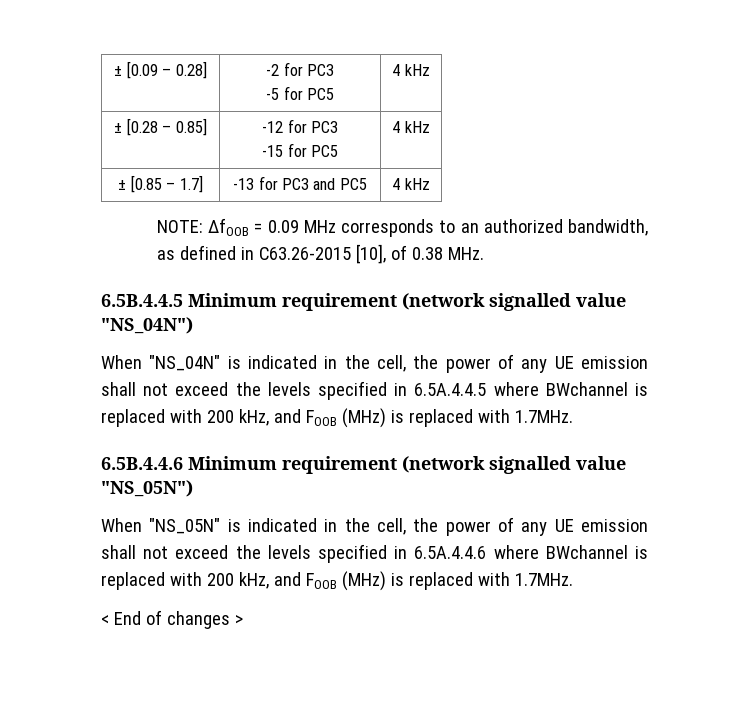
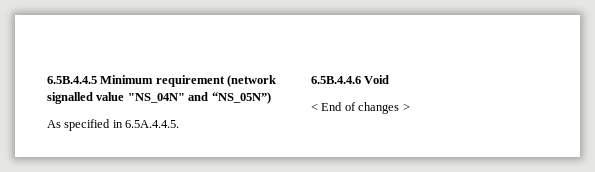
[114,61,207,79] [266,62,334,76] [266,86,334,100] [392,64,430,76] [114,118,207,136] [262,119,338,133] [262,143,338,157] [392,121,430,133] [118,175,203,193] [233,176,367,190] [392,178,430,190] [156,218,649,237] [156,244,484,264] ± [0.09 – 0.28] | -2 for PC3 // -5 for PC5 | 4 kHz // ± [0.28 – 0.85] | -12 for PC3 // -15 for PC5 | 4 kHz // ± [0.85 – 1.7] | -13 for PC3 and PC5 | 4 kHz // NOTE: ΔfOOB = 0.09 MHz corresponds to an authorized bandwidth, as defined in C63.26-2015 [10], of 0.38 MHz. // -> (47, 80) none
[101,317,193,334] [101,354,648,373] [101,381,648,400] [101,408,573,428] [101,456,626,474] [101,480,193,497] [101,517,648,536] [101,544,648,563] [101,571,573,591] "NS_04N") // When "NS_04N" is indicated in the cell, the power of any UE emission shall not exceed the levels specified in 6.5A.4.4.5 where BWchannel is replaced with 200 kHz, and FOOB (MHz) is replaced with 1.7MHz. // 6.5B.4.4.6 Minimum requirement (network signalled value "NS_05N") // When "NS_05N" is indicated in the cell, the power of any UE emission shall not exceed the levels specified in 6.5A.4.4.6 where BWchannel is replaced with 200 kHz, and FOOB (MHz) is replaced with 1.7MHz. -> [127,92,271,104] [47,119,180,131] [311,75,390,84] "NS_04N" and “NS_05N”) // As specified in 6.5A.4.4.5. // 6.5B.4.4.6 Void

